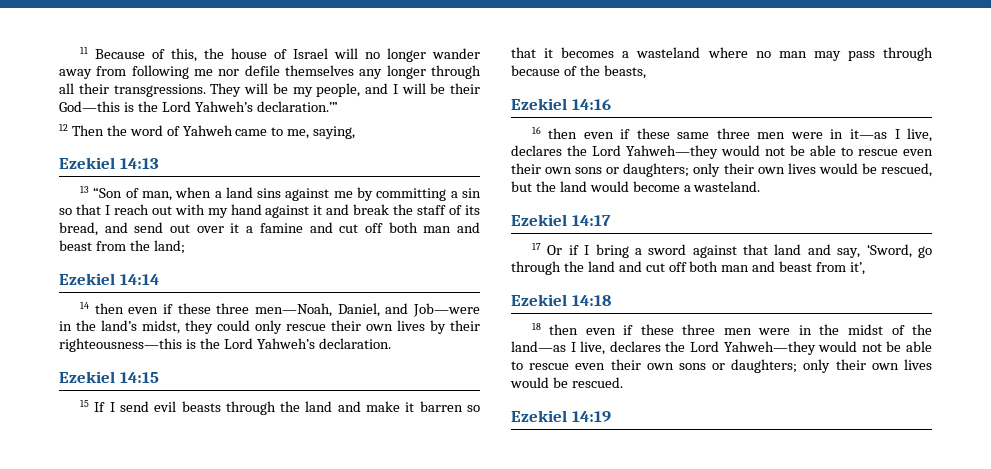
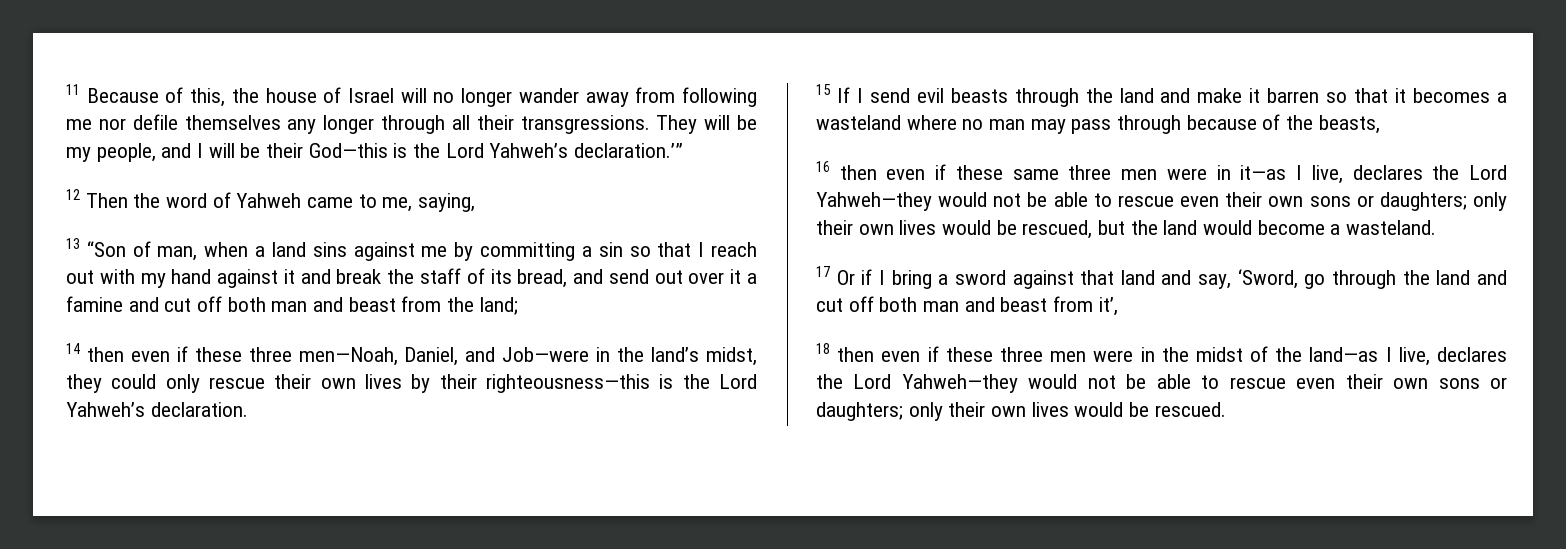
[59,157,159,169] // Ezekiel 14:13 -> (476, 202) none
[59,273,159,285] // Ezekiel 14:14 -> (518, 306) none
[59,371,159,383] // Ezekiel 14:15 -> (248, 409) none
[511,98,611,110] // Ezekiel 14:16 -> (1380, 124) none
[511,214,611,226] // Ezekiel 14:17 -> (1437, 227) none
[511,294,611,306] // Ezekiel 14:18 -> (1118, 306) none
[511,410,611,422] // Ezekiel 14:19 -> (1226, 409) none

